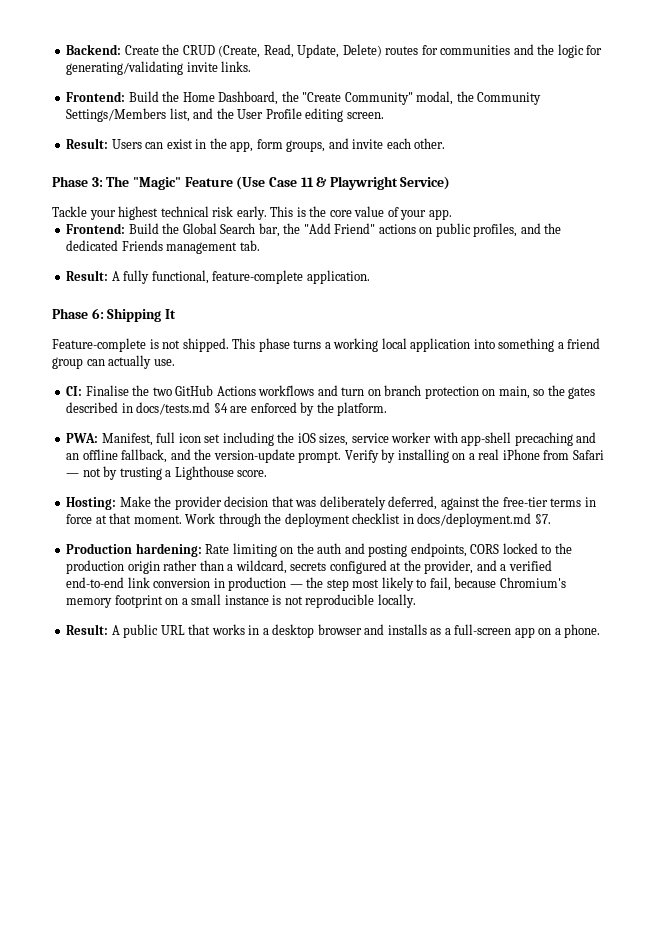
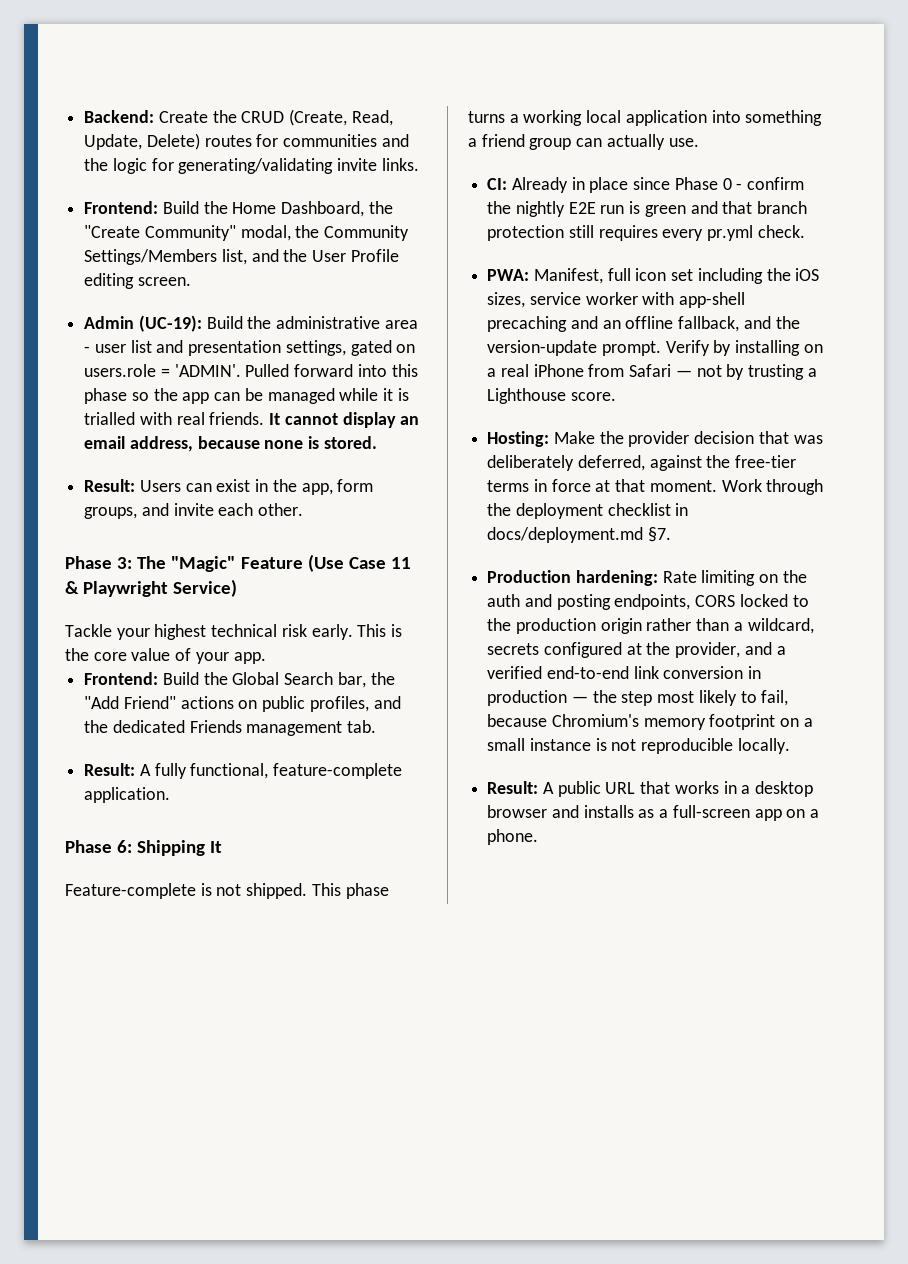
(384, 115) none -> [84,315,418,332] [84,340,416,356] [84,364,418,377] [84,388,409,404] [84,412,420,428] [84,436,377,452] // Admin (UC-19): Build the administrative area - user list and presentation settings, gated on users.role = 'ADMIN'. Pulled forward into this phase so the app can be managed while it is trialled with real friends. It cannot display an email address, because none is stored.
[85,385,596,399] [66,402,388,416] Finalise the two GitHub Actions workflows and turn on branch protection on main, so the gates described in docs/tests.md §4 are enforced by the platform. -> [511,177,805,193] [487,201,808,217] [487,225,805,241] Already in place since Phase 0 - confirm the nightly E2E run is green and that branch protection still requires every pr.yml check.

